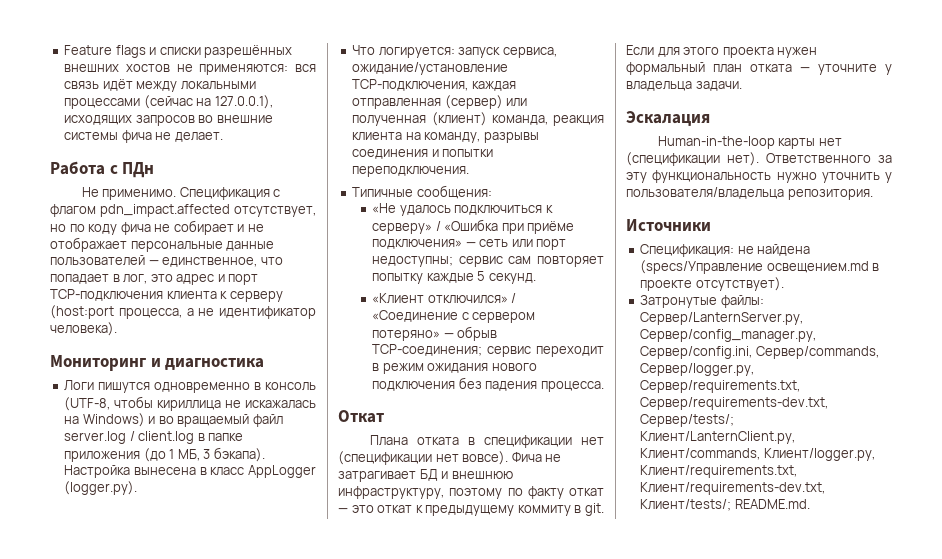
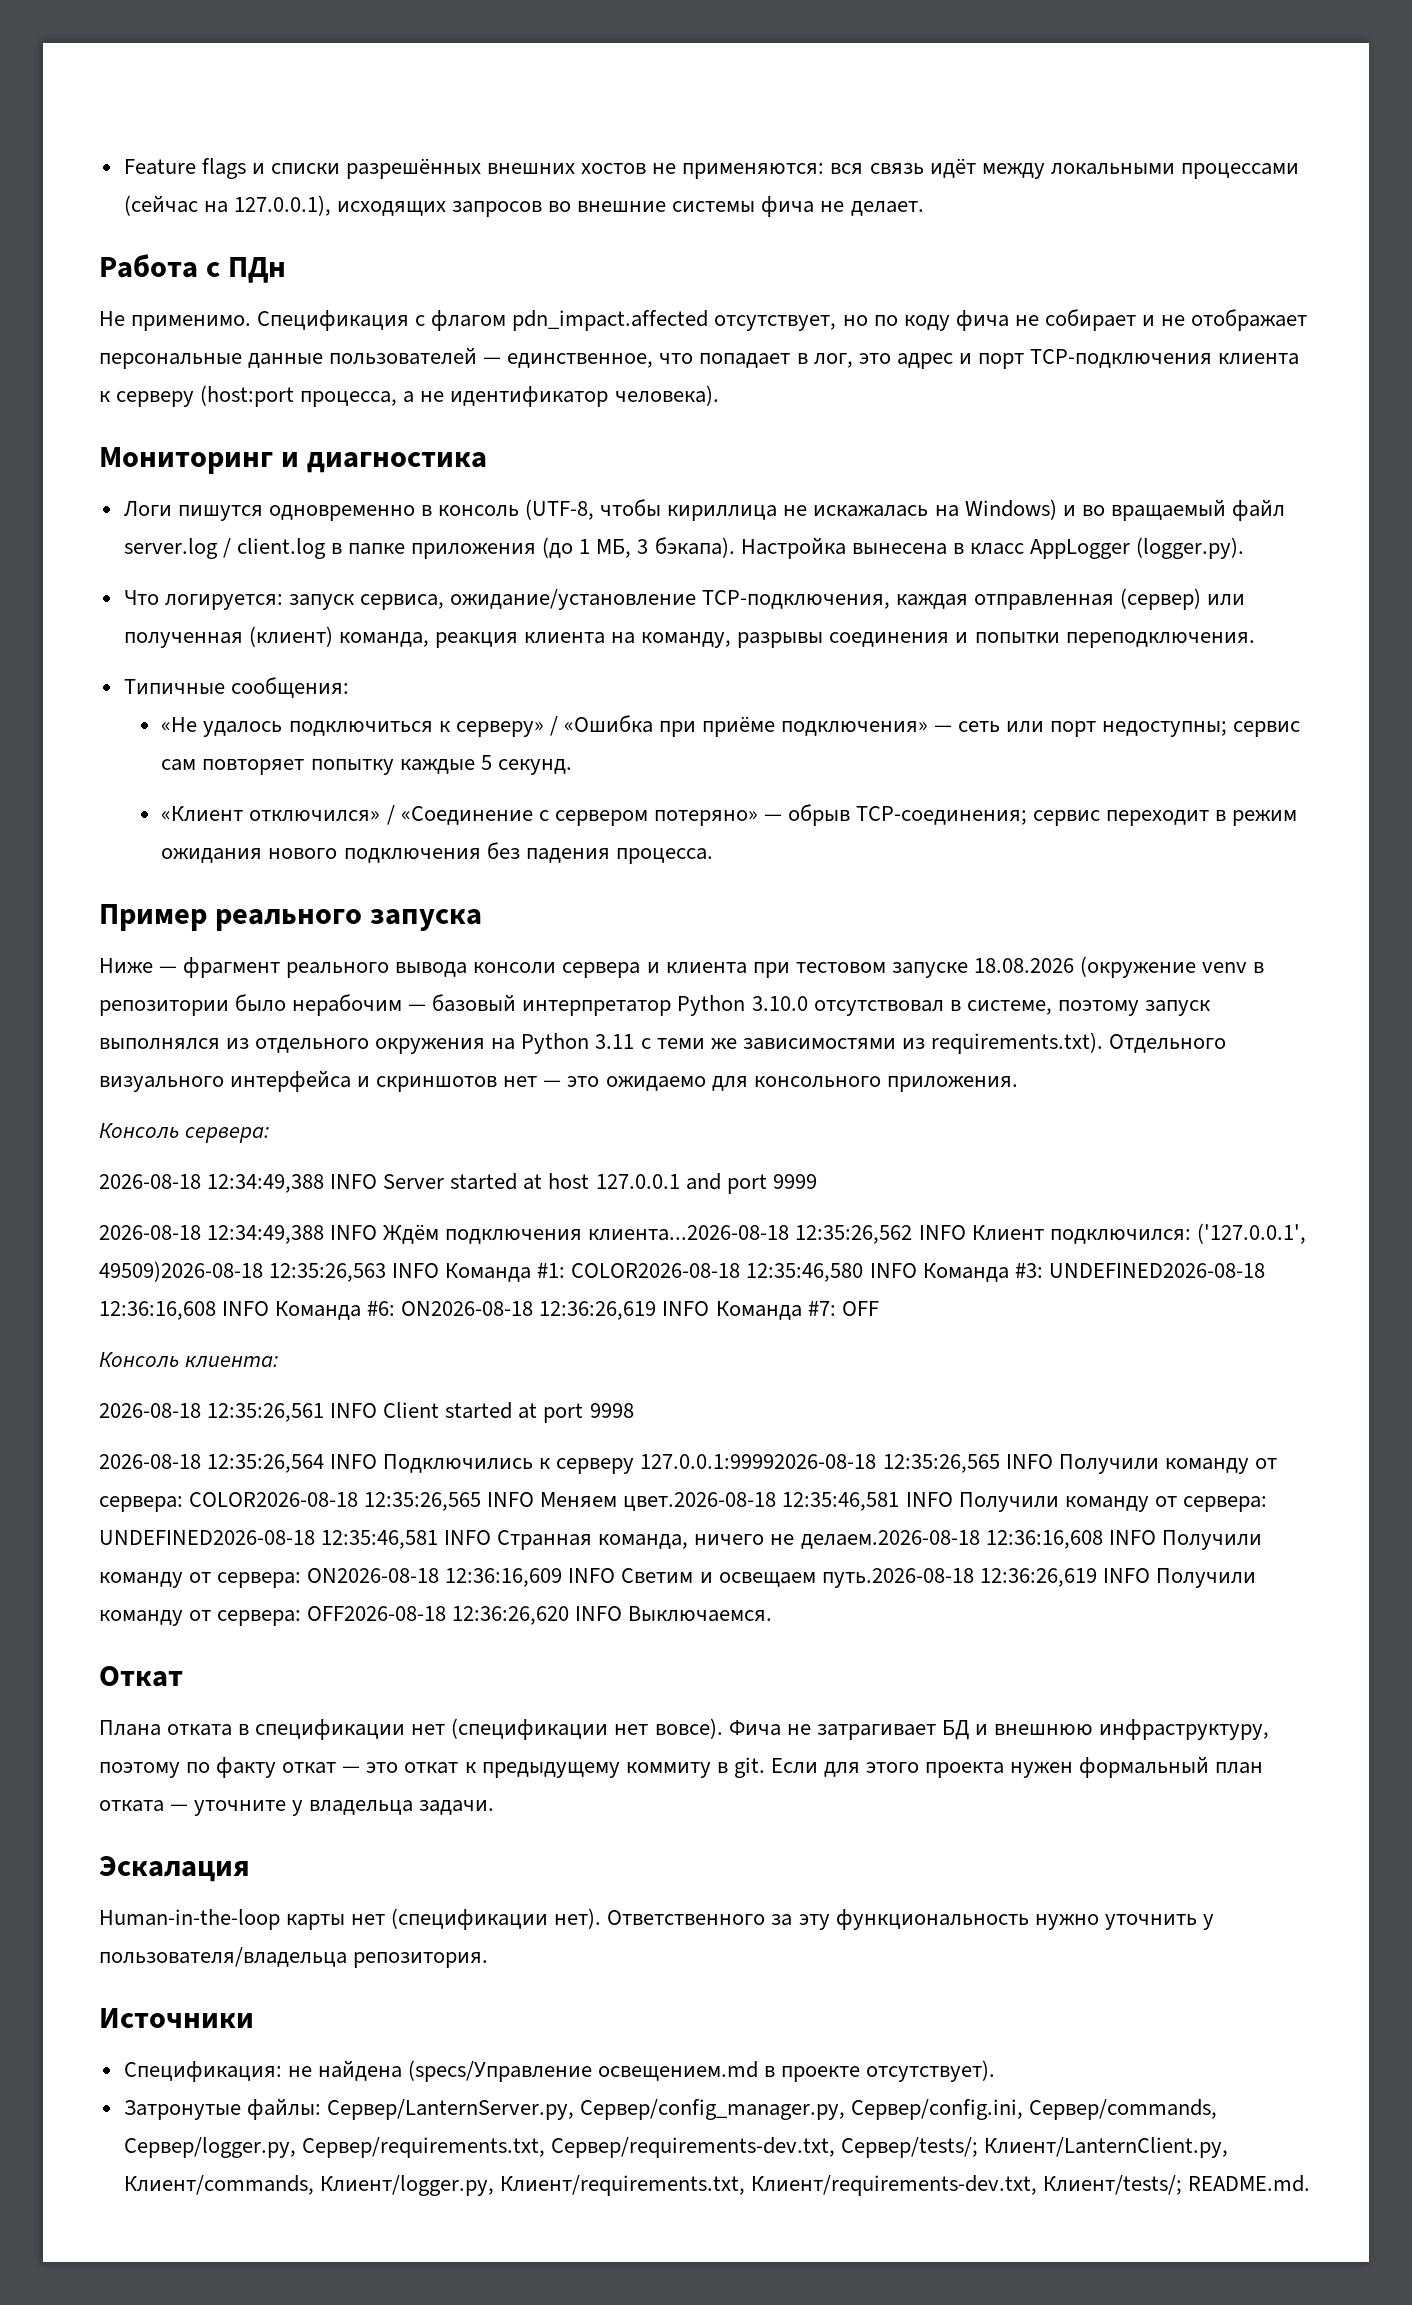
(604, 386) none -> [99,904,483,931] [99,956,1265,978] [99,994,1210,1016] [99,1032,1226,1054] [99,1070,1018,1092] [99,1123,270,1143] [99,1173,817,1194] [99,1223,1306,1244] [99,1261,1265,1282] [99,1301,879,1320] [99,1352,279,1368] [99,1402,634,1423] [99,1454,1277,1474] [99,1492,1267,1512] [99,1530,1262,1550] [99,1568,1256,1588] [99,1606,773,1626] // Пример реального запуска // Ниже — фрагмент реального вывода консоли сервера и клиента при тестовом запуске 18.08.2026 (окружение venv в репозитории было нерабочим — базовый интерпретатор Python 3.10.0 отсутствовал в системе, поэтому запуск выполнялся из отдельного окружения на Python 3.11 с теми же зависимостями из requirements.txt). Отдельного визуального интерфейса и скриншотов нет — это ожидаемо для консольного приложения. // Консоль сервера: // 2026-08-18 12:34:49,388 INFO Server started at host 127.0.0.1 and port 9999 // 2026-08-18 12:34:49,388 INFO Ждём подключения клиента...2026-08-18 12:35:26,562 INFO Клиент подключился: ('127.0.0.1', 49509)2026-08-18 12:35:26,563 INFO Команда #1: COLOR2026-08-18 12:35:46,580 INFO Команда #3: UNDEFINED2026-08-18 12:36:16,608 INFO Команда #6: ON2026-08-18 12:36:26,619 INFO Команда #7: OFF // Консоль клиента: // 2026-08-18 12:35:26,561 INFO Client started at port 9998 // 2026-08-18 12:35:26,564 INFO Подключились к серверу 127.0.0.1:99992026-08-18 12:35:26,565 INFO Получили команду от сервера: COLOR2026-08-18 12:35:26,565 INFO Меняем цвет.2026-08-18 12:35:46,581 INFO Получили команду от сервера: UNDEFINED2026-08-18 12:35:46,581 INFO Странная команда, ничего не делаем.2026-08-18 12:36:16,608 INFO Получили команду от сервера: ON2026-08-18 12:36:16,609 INFO Светим и освещаем путь.2026-08-18 12:36:26,619 INFO Получили команду от сервера: OFF2026-08-18 12:36:26,620 INFO Выключаемся.

